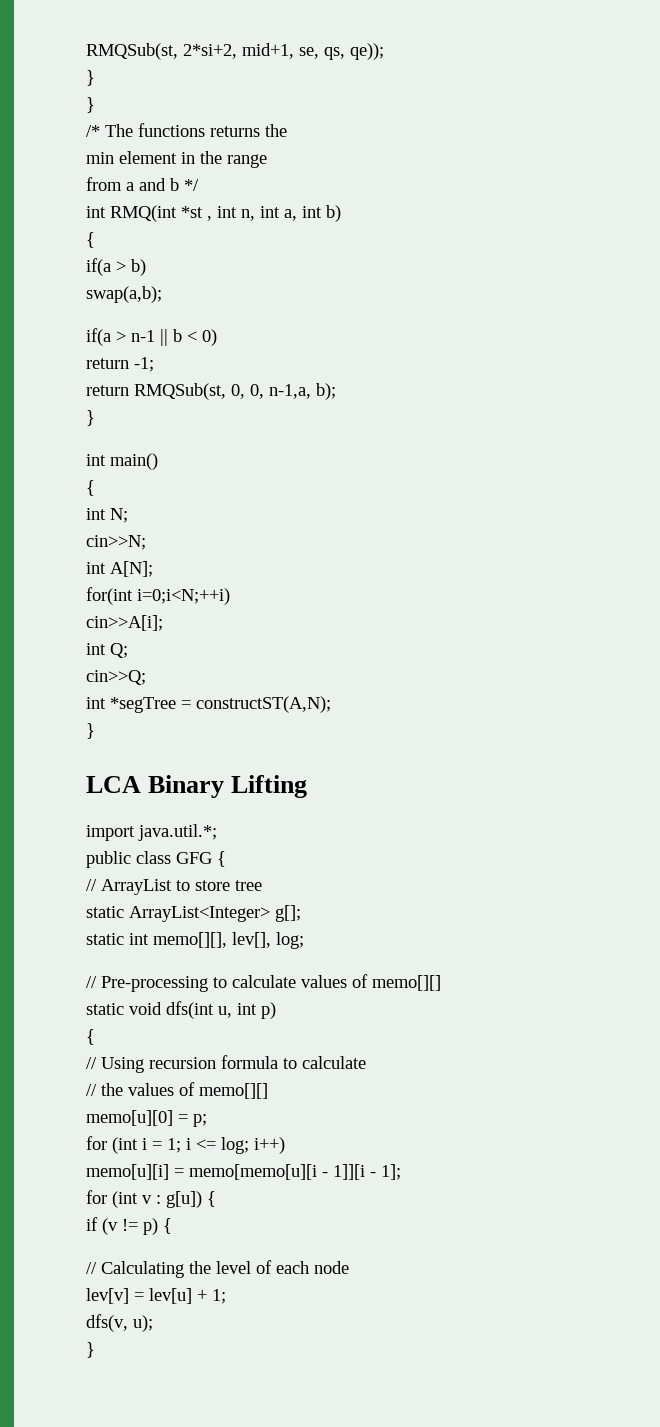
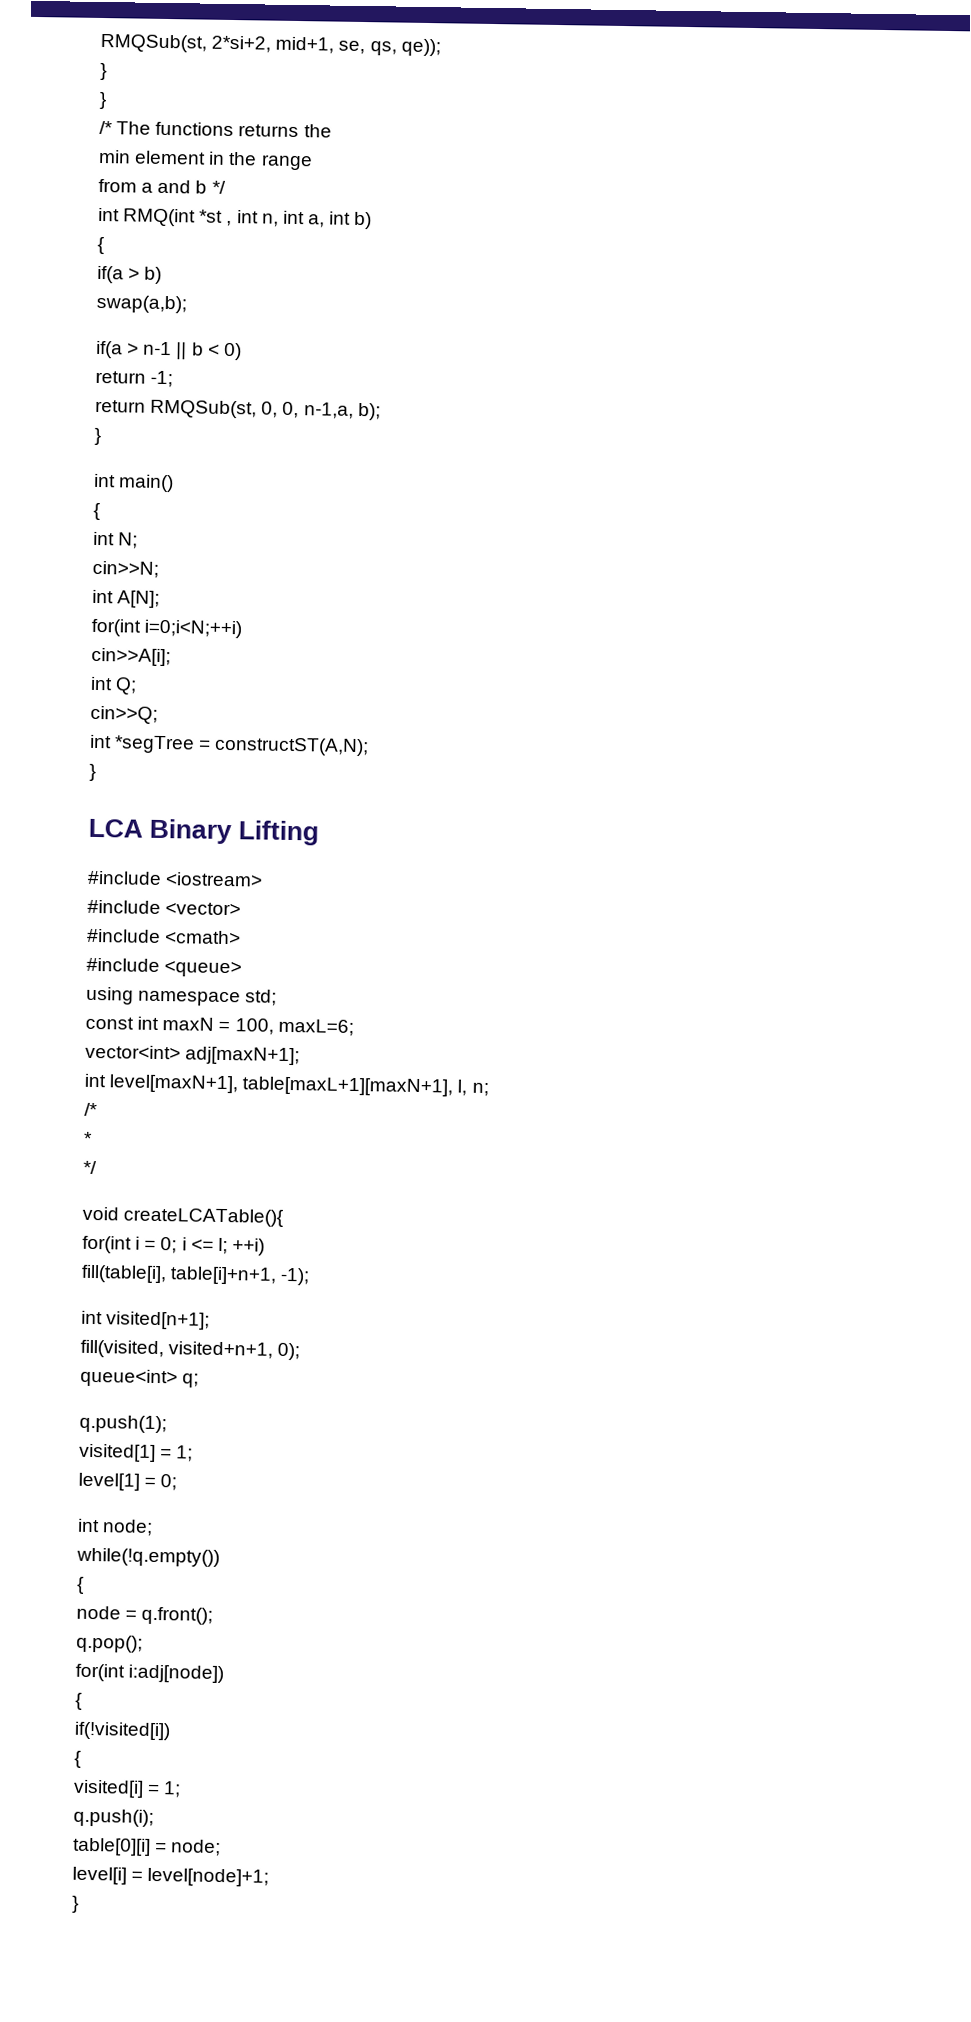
[86,824,217,841] [86,851,226,868] [86,879,262,895] [86,905,301,922] [86,932,304,949] [86,974,441,992] [86,1001,276,1019] [86,1029,95,1045] [86,1055,366,1073] [86,1082,268,1099] [86,1110,207,1127] [86,1136,285,1154] [86,1164,401,1180] [86,1190,216,1208] [86,1217,172,1235] [86,1260,349,1278] [86,1288,226,1304] [86,1314,153,1332] import java.util.*; // public class GFG { // // ArrayList to store tree // static ArrayList<Integer> g[]; // static int memo[][], lev[], log; // // Pre-processing to calculate values of memo[][] // static void dfs(int u, int p) // { // // Using recursion formula to calculate // // the values of memo[][] // memo[u][0] = p; // for (int i = 1; i <= log; i++) // memo[u][i] = memo[memo[u][i - 1]][i - 1]; // for (int v : g[u]) { // if (v != p) { // // Calculating the level of each node // lev[v] = lev[u] + 1; // dfs(v, u); -> [87,870,264,887] [87,899,242,916] [87,928,242,945] [86,957,243,978] [86,986,278,1007] [85,1016,354,1036] [85,1044,301,1066] [84,1073,489,1097] [84,1102,98,1117] [83,1131,93,1145] [83,1160,97,1175] [82,1206,285,1227] [82,1235,265,1256] [81,1264,311,1286] [81,1310,211,1330] [80,1339,301,1361] [80,1368,200,1388] [79,1414,167,1434] [79,1443,194,1462] [78,1472,178,1491] [77,1518,154,1536] [76,1547,220,1567] [77,1576,85,1594] [76,1605,214,1625] [76,1634,143,1653] [75,1663,225,1684] [75,1692,83,1710] [74,1721,171,1741] [74,1750,82,1768] [73,1779,182,1798] [73,1808,154,1827] [72,1837,222,1857] [72,1866,270,1887] #include <iostream> // #include <vector> // #include <cmath> // #include <queue> // using namespace std; // const int maxN = 100, maxL=6; // vector<int> adj[maxN+1]; // int level[maxN+1], table[maxL+1][maxN+1], l, n; // /* // * // */ // void createLCATable(){ // for(int i = 0; i <= l; ++i) // fill(table[i], table[i]+n+1, -1); // int visited[n+1]; // fill(visited, visited+n+1, 0); // queue<int> q; // q.push(1); // visited[1] = 1; // level[1] = 0; // int node; // while(!q.empty()) // { // node = q.front(); // q.pop(); // for(int i:adj[node]) // { // if(!visited[i]) // { // visited[i] = 1; // q.push(i); // table[0][i] = node; // level[i] = level[node]+1;

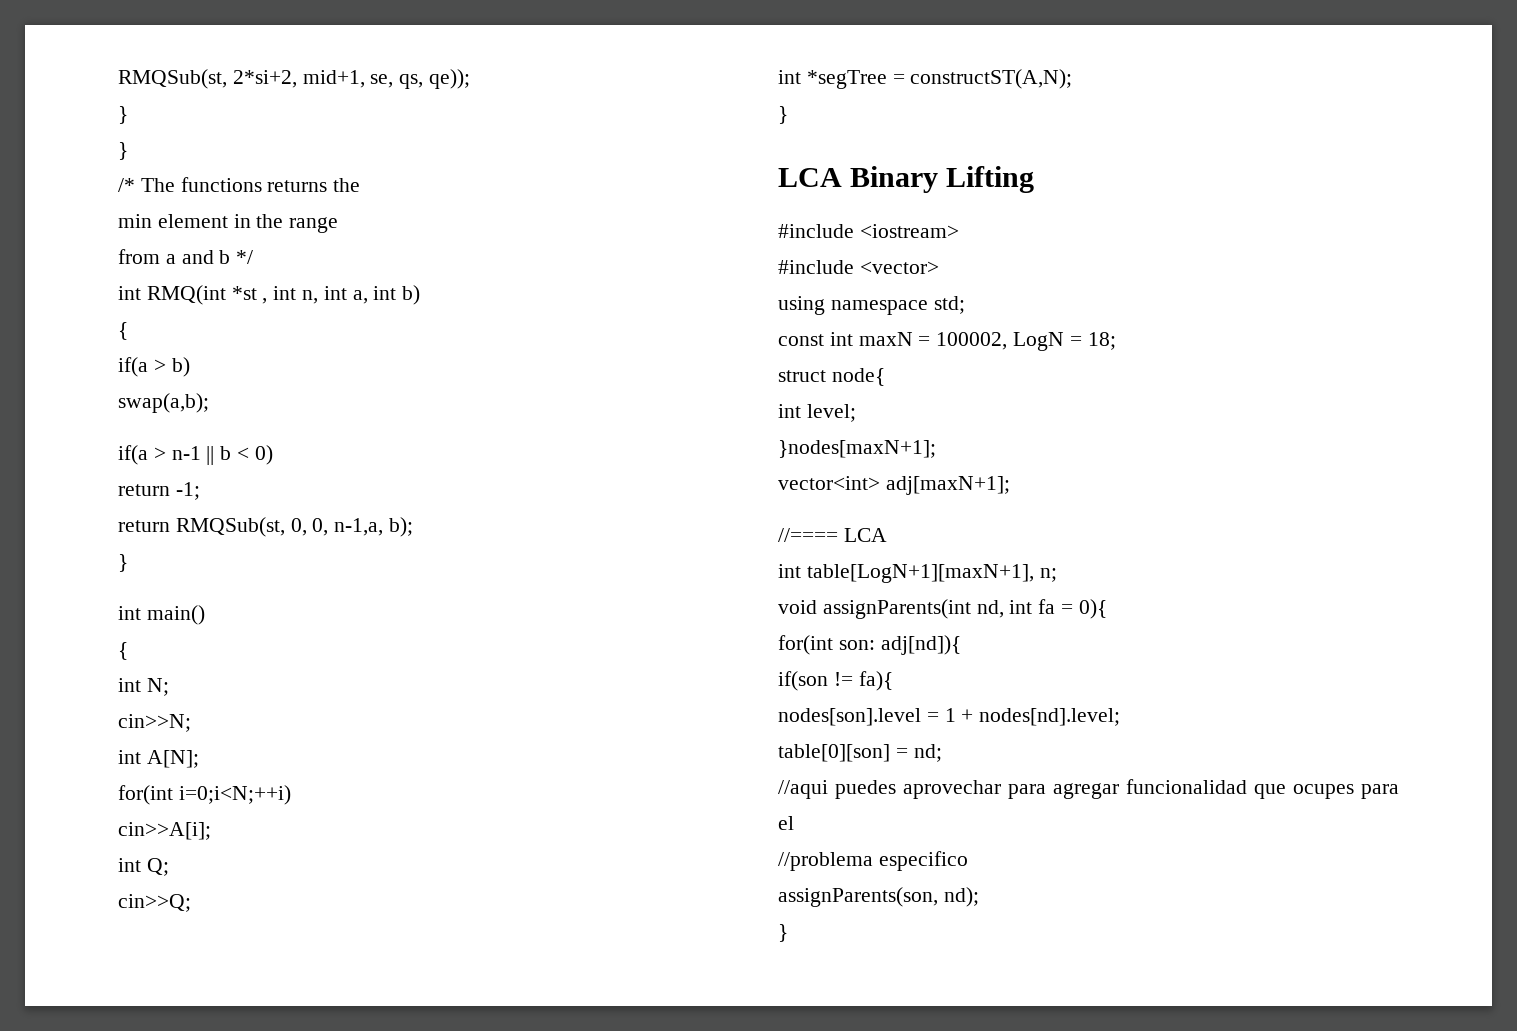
[87,928,242,945] [86,957,243,978] // #include <cmath> // #include <queue> -> (939, 267) none
[234,1018,354,1036] 100, maxL=6; -> [936,332,1116,351] [778,368,885,386] [778,404,856,422] [778,440,936,458] 100002, LogN = 18; // struct node{ // int level; // }nodes[maxN+1];
[84,1073,489,1097] [84,1102,98,1117] [83,1131,93,1145] [83,1160,97,1175] [82,1206,285,1227] [82,1235,265,1256] [81,1264,311,1286] [81,1310,211,1330] [80,1339,301,1361] [80,1368,200,1388] [79,1414,167,1434] [79,1443,194,1462] [78,1472,178,1491] [77,1518,154,1536] [76,1547,220,1567] [77,1576,85,1594] [76,1605,214,1625] [76,1634,143,1653] [75,1663,225,1684] [75,1692,83,1710] [74,1721,171,1741] [74,1750,82,1768] [73,1779,182,1798] [73,1808,154,1827] [72,1837,222,1857] [72,1866,270,1887] // int level[maxN+1], table[maxL+1][maxN+1], l, n; // /* // * // */ // void createLCATable(){ // for(int i = 0; i <= l; ++i) // fill(table[i], table[i]+n+1, -1); // int visited[n+1]; // fill(visited, visited+n+1, 0); // queue<int> q; // q.push(1); // visited[1] = 1; // level[1] = 0; // int node; // while(!q.empty()) // { // node = q.front(); // q.pop(); // for(int i:adj[node]) // { // if(!visited[i]) // { // visited[i] = 1; // q.push(i); // table[0][i] = node; // level[i] = level[node]+1; -> [778,528,887,542] [778,564,1057,583] [778,599,1107,619] [778,635,961,655] [778,671,893,691] [778,708,1121,726] [778,744,942,762] [778,779,1399,799] [778,816,794,830] [778,851,968,871] [778,887,979,907] // //==== LCA // int table[LogN+1][maxN+1], n; // void assignParents(int nd, int fa = 0){ // for(int son: adj[nd]){ // if(son != fa){ // nodes[son].level = 1 + nodes[nd].level; // table[0][son] = nd; // //aqui puedes aprovechar para agregar funcionalidad que ocupes para el // //problema especifico // assignParents(son, nd);

